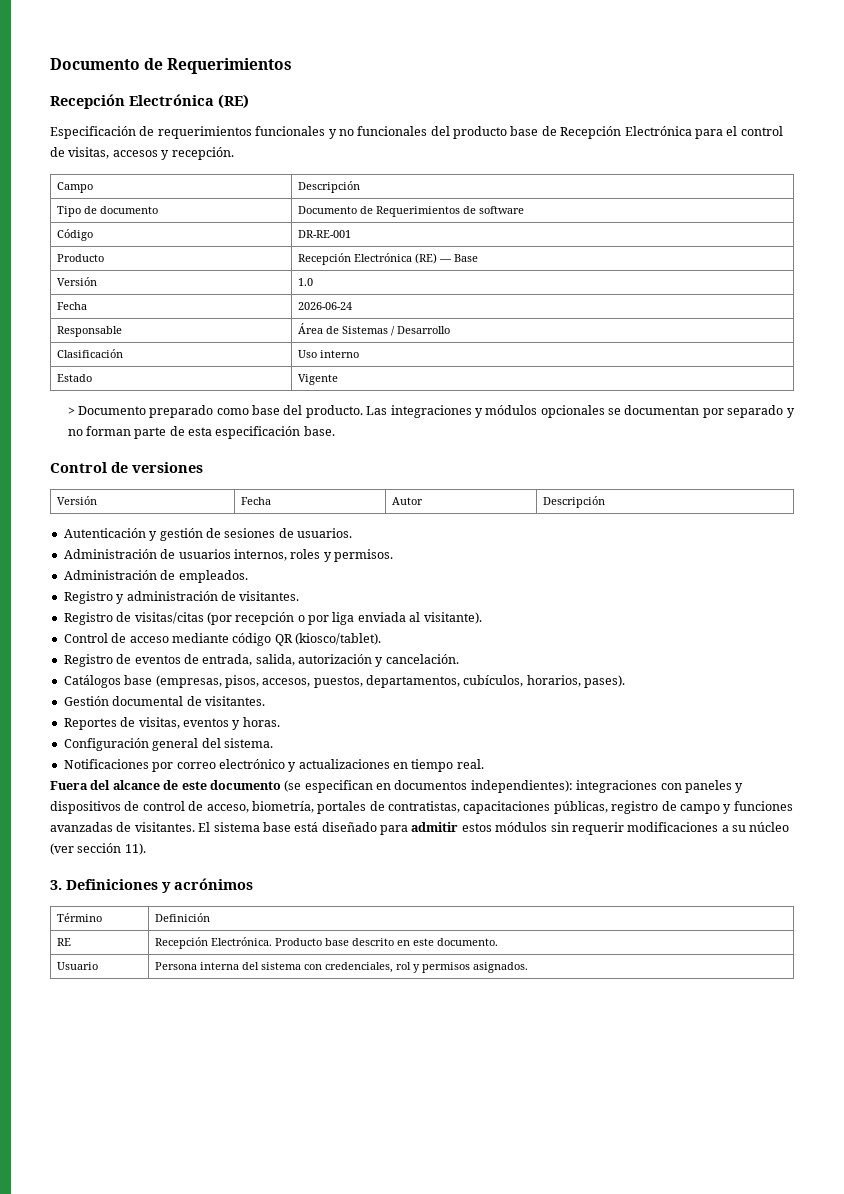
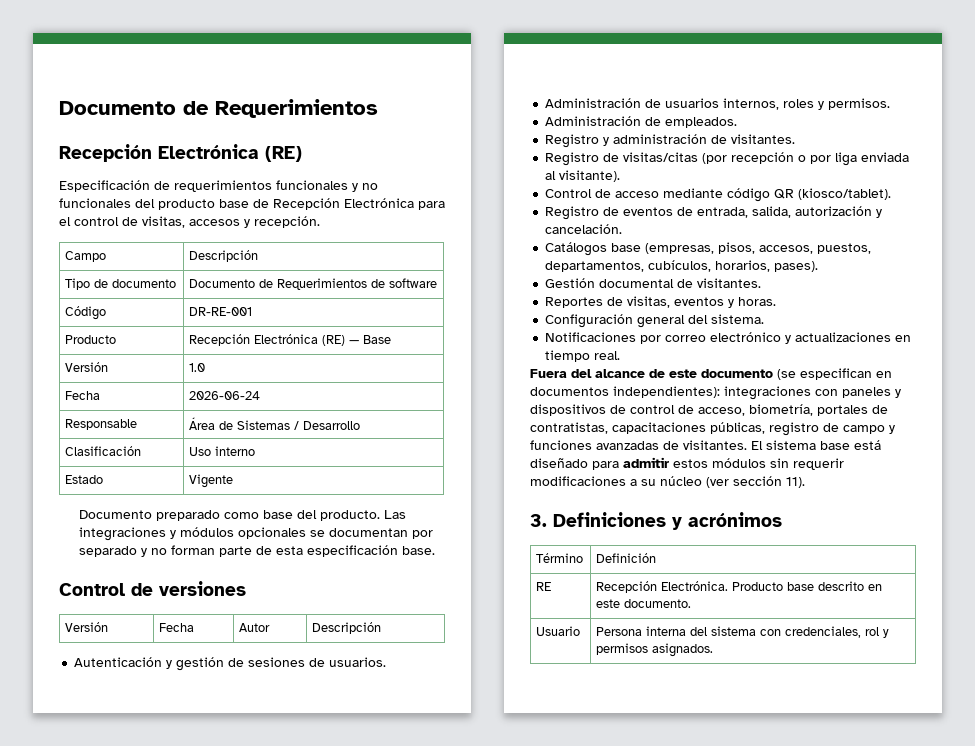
[67,407,75,415] > -> (234, 481) none

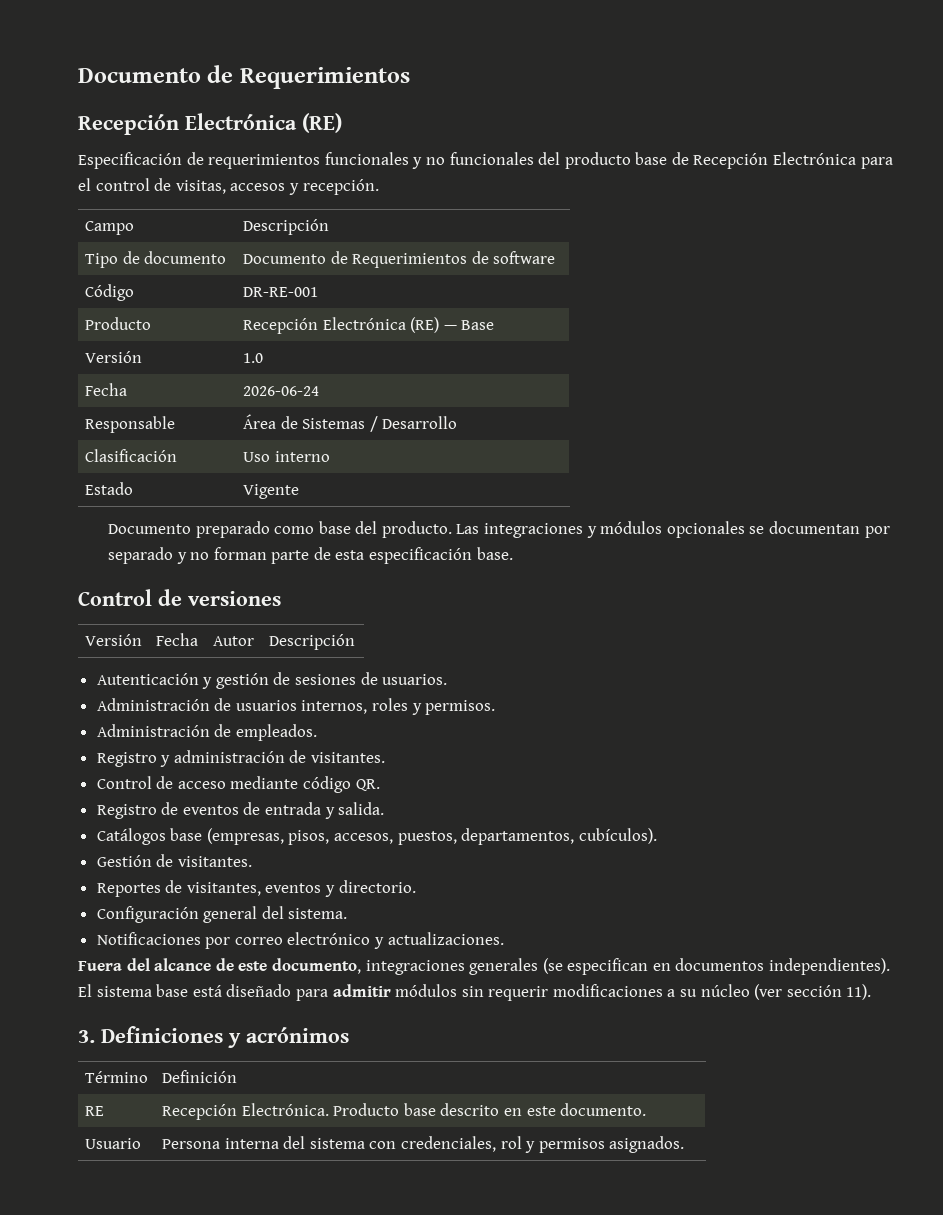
[545,152,910,166] [545,170,621,182] // Registro de visitas/citas (por recepción o por liga enviada al visitante). -> (386, 757) none
[774,188,892,200] QR (kiosco/tablet). -> [355,779,380,791] QR.
[697,206,883,218] [545,224,623,234] entrada, salida, autorización y cancelación. -> [265,802,385,819] entrada y salida.
[648,260,819,272] cubículos, horarios, pases). -> [578,828,657,844] cubículos).
[599,279,675,288] documental -> (152, 861) none
[627,296,671,308] visitas, -> [186,882,261,896] visitantes,
[738,297,777,306] horas. -> [338,880,416,893] directorio.
[795,332,912,342] [545,350,621,362] actualizaciones en tiempo real. -> [387,932,504,945] actualizaciones.
[701,369,773,378] documento -> [271,958,539,975] documento, integraciones generales
[613,386,901,400] [530,404,888,416] [530,422,895,436] [530,440,747,450] independientes): integraciones con paneles y dispositivos de control de acceso, biometría, portales de contratistas, capacitaciones públicas, registro de campo y funciones avanzadas de visitantes. -> [769,958,891,975] independientes).
[673,459,708,468] estos -> (391, 990) none

